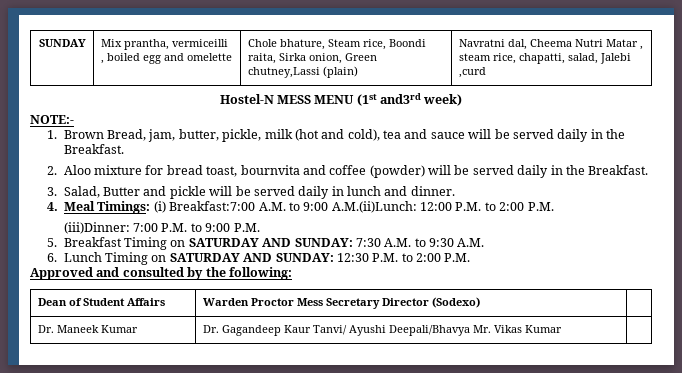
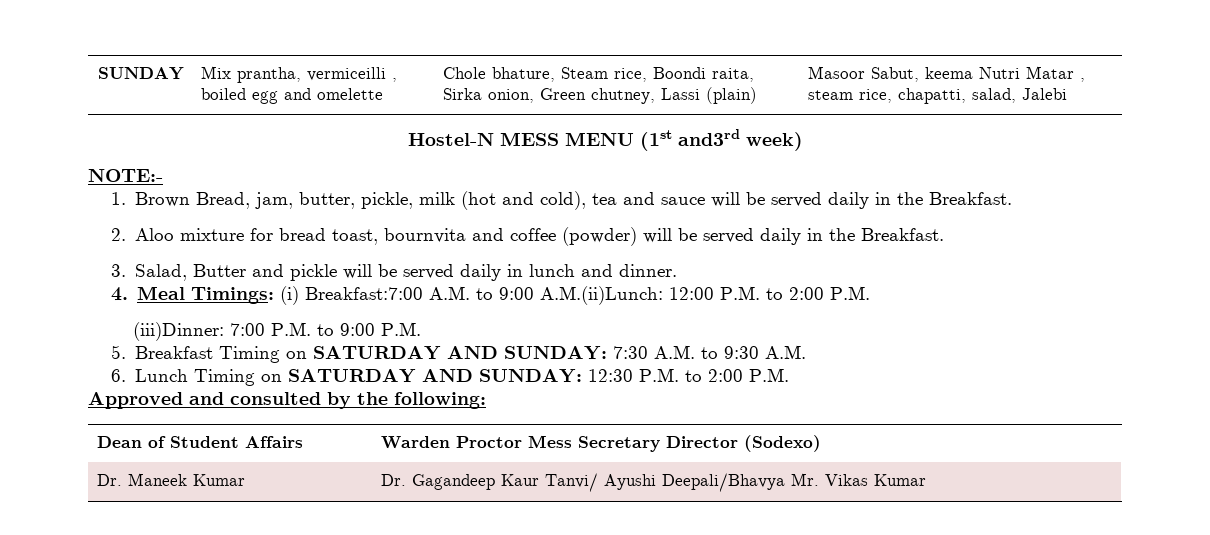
[247,67,320,78] chutney,Lassi -> [590,88,700,104] chutney, Lassi
[458,39,572,50] Navratni dal, Cheema -> [807,66,973,82] Masoor Sabut, keema
[458,67,486,78] ,curd -> (1067, 94) none

